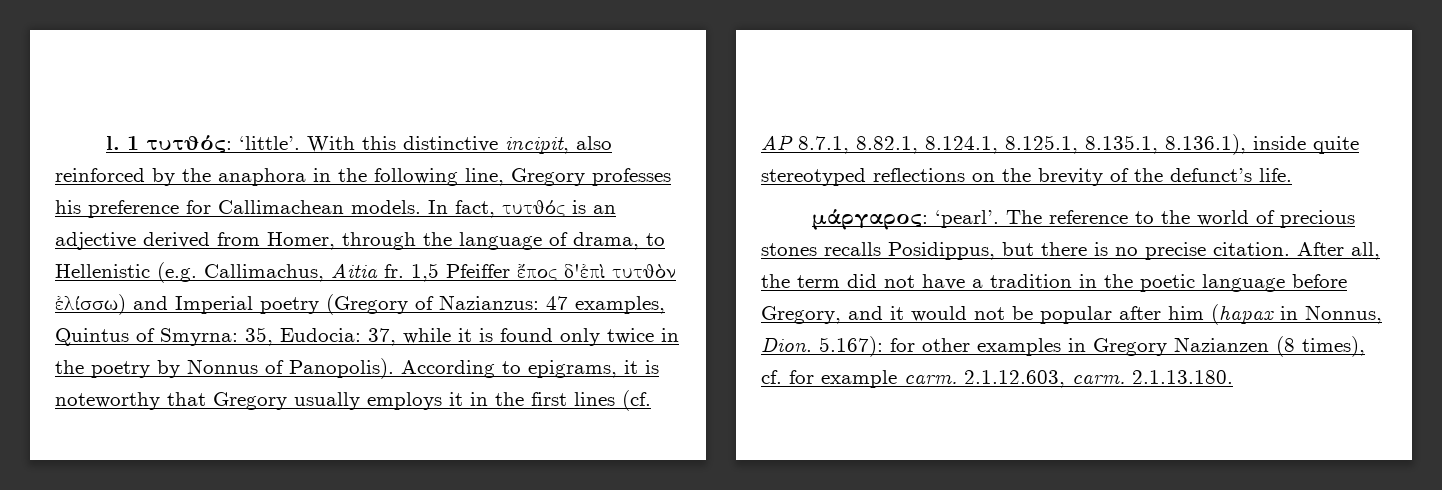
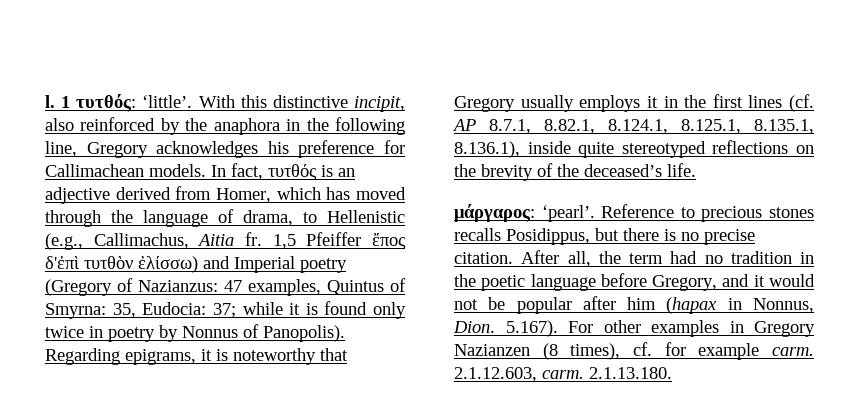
[592,168,671,186] professes -> [156,141,259,158] acknowledges
(335, 241) none -> [276,187,406,200] which has moved
[157,262,197,283] (e.g. -> [45,233,83,250] (e.g.,
[368,328,396,346] 37, -> [212,303,236,318] 37;
[55,360,84,374] the -> (103, 332) none
[401,360,521,378] According to -> [45,348,120,365] Regarding
[1170,168,1252,182] defunct’s -> [584,164,662,177] deceased’s
[1006,210,1276,226] The reference to the world of -> [601,204,695,218] Reference to
[847,274,983,290] did not have a -> [670,251,723,264] had no
[819,336,915,357] 5.167): for -> [505,320,593,337] 5.167). For

